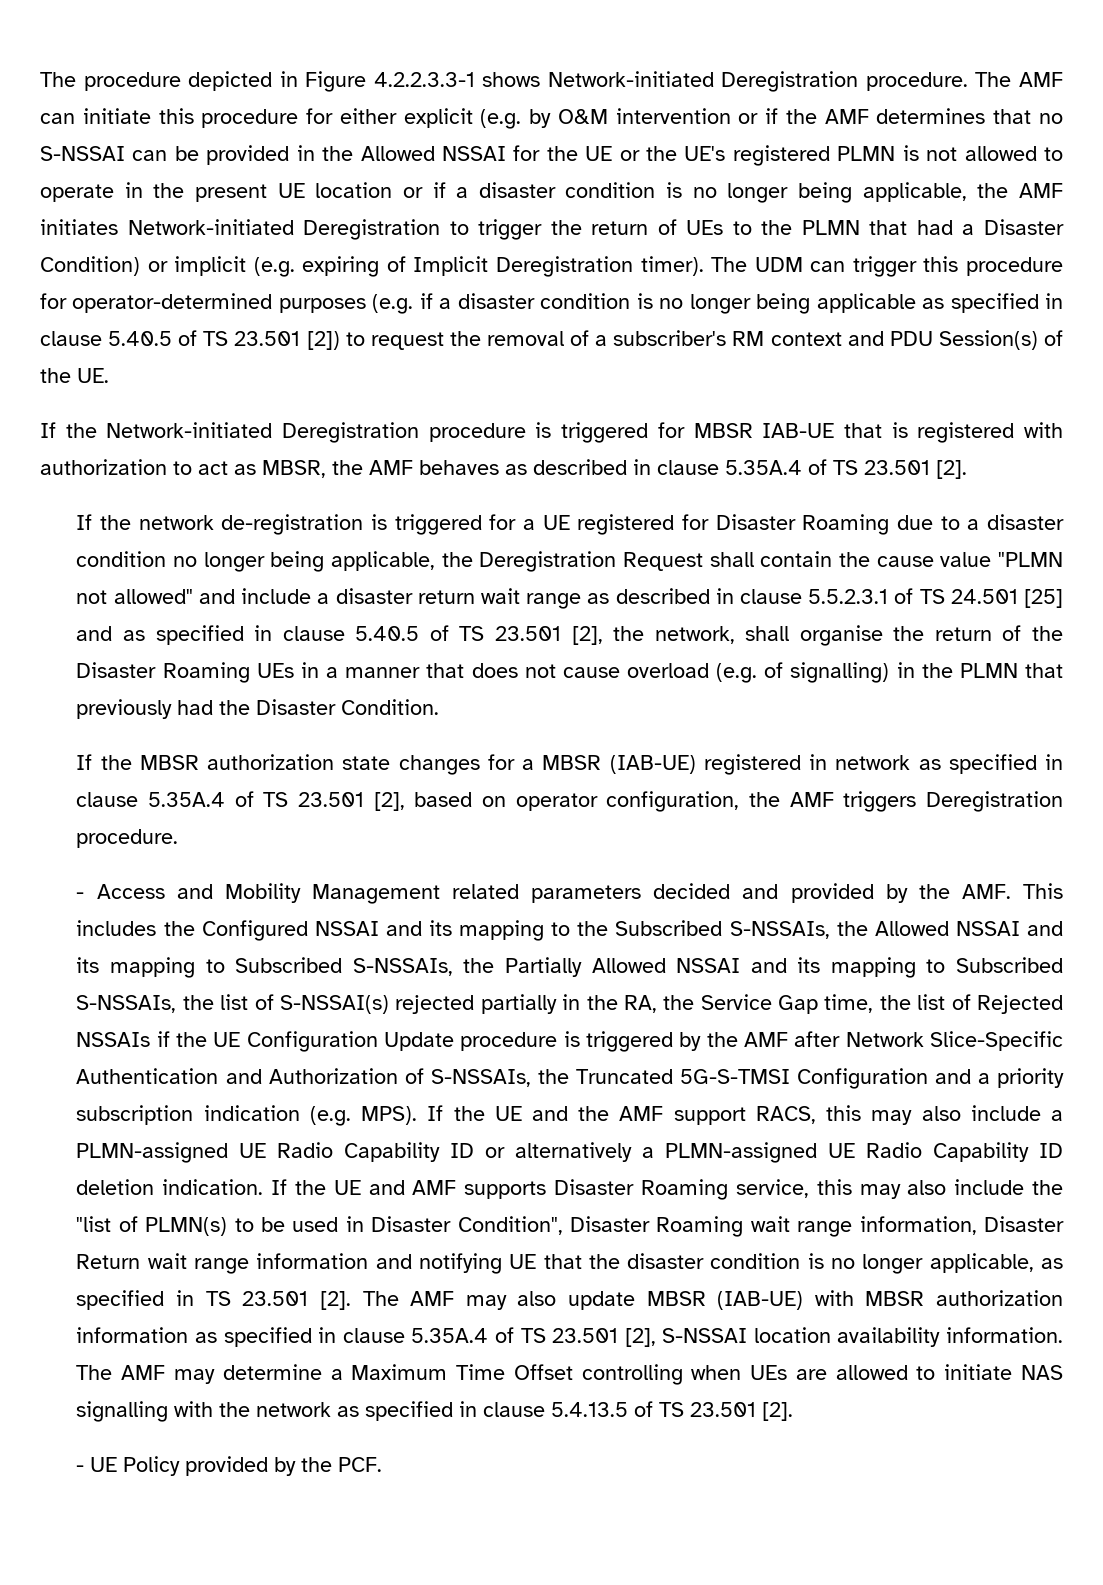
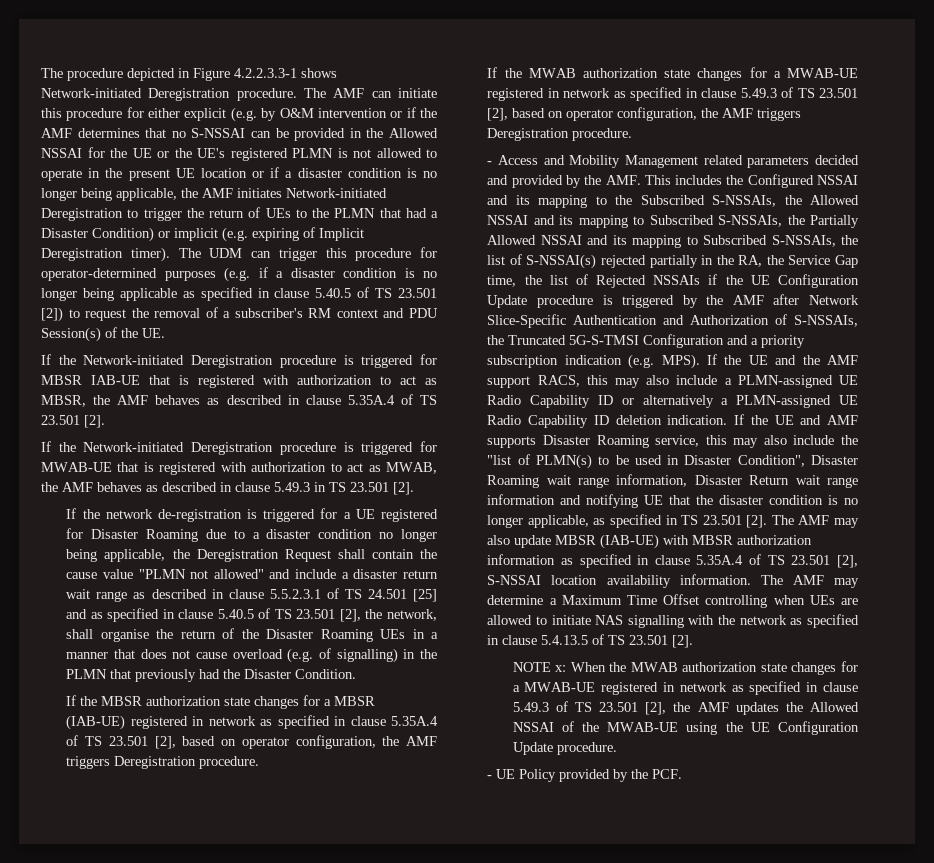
(967, 469) none -> [41,441,438,455] [41,462,438,475] [41,482,414,495] // If the Network-initiated Deregistration procedure is triggered for MWAB-UE that is registered with authorization to act as MWAB, the AMF behaves as described in clause 5.49.3 in TS 23.501 [2].
(179, 838) none -> [487,67,858,81] [487,87,858,101] [487,107,802,121] [487,128,633,141] // If the MWAB authorization state changes for a MWAB-UE registered in network as specified in clause 5.49.3 of TS 23.501 [2], based on operator configuration, the AMF triggers Deregistration procedure.
(794, 1411) none -> [512,661,858,675] [512,681,858,695] [512,701,859,715] [512,721,859,735] [512,742,617,755] // NOTE x: When the MWAB authorization state changes for a MWAB-UE registered in network as specified in clause 5.49.3 of TS 23.501 [2], the AMF updates the Allowed NSSAI of the MWAB-UE using the UE Configuration Update procedure.

